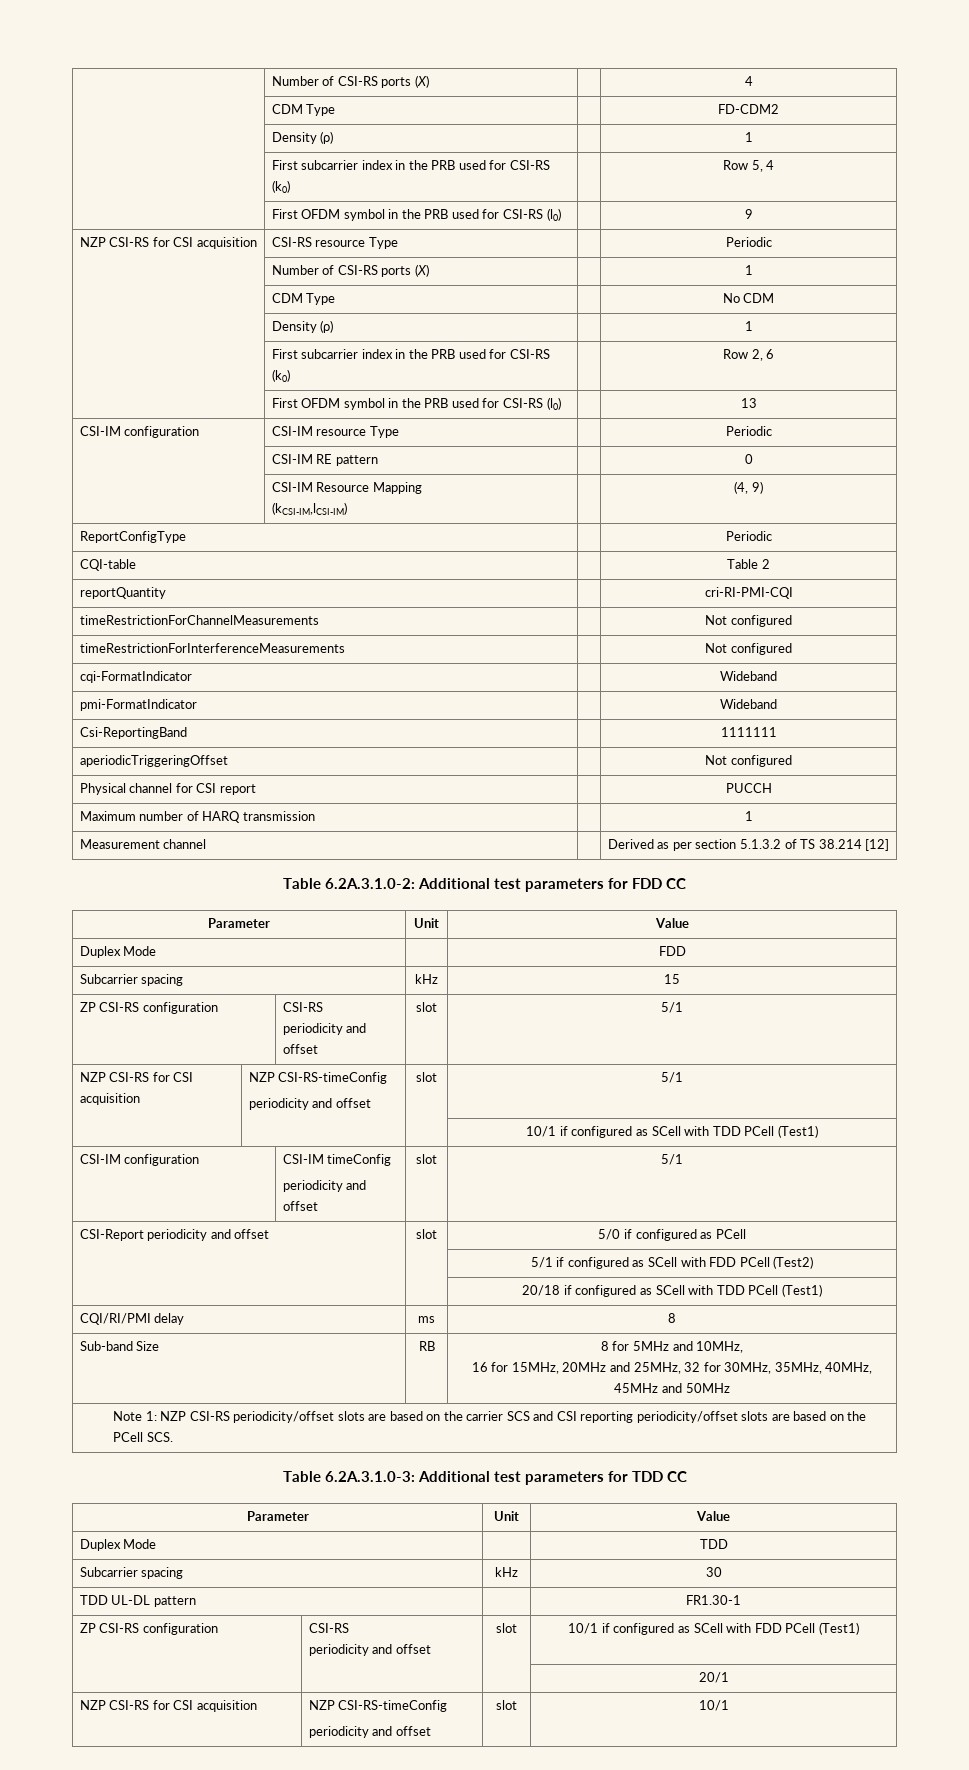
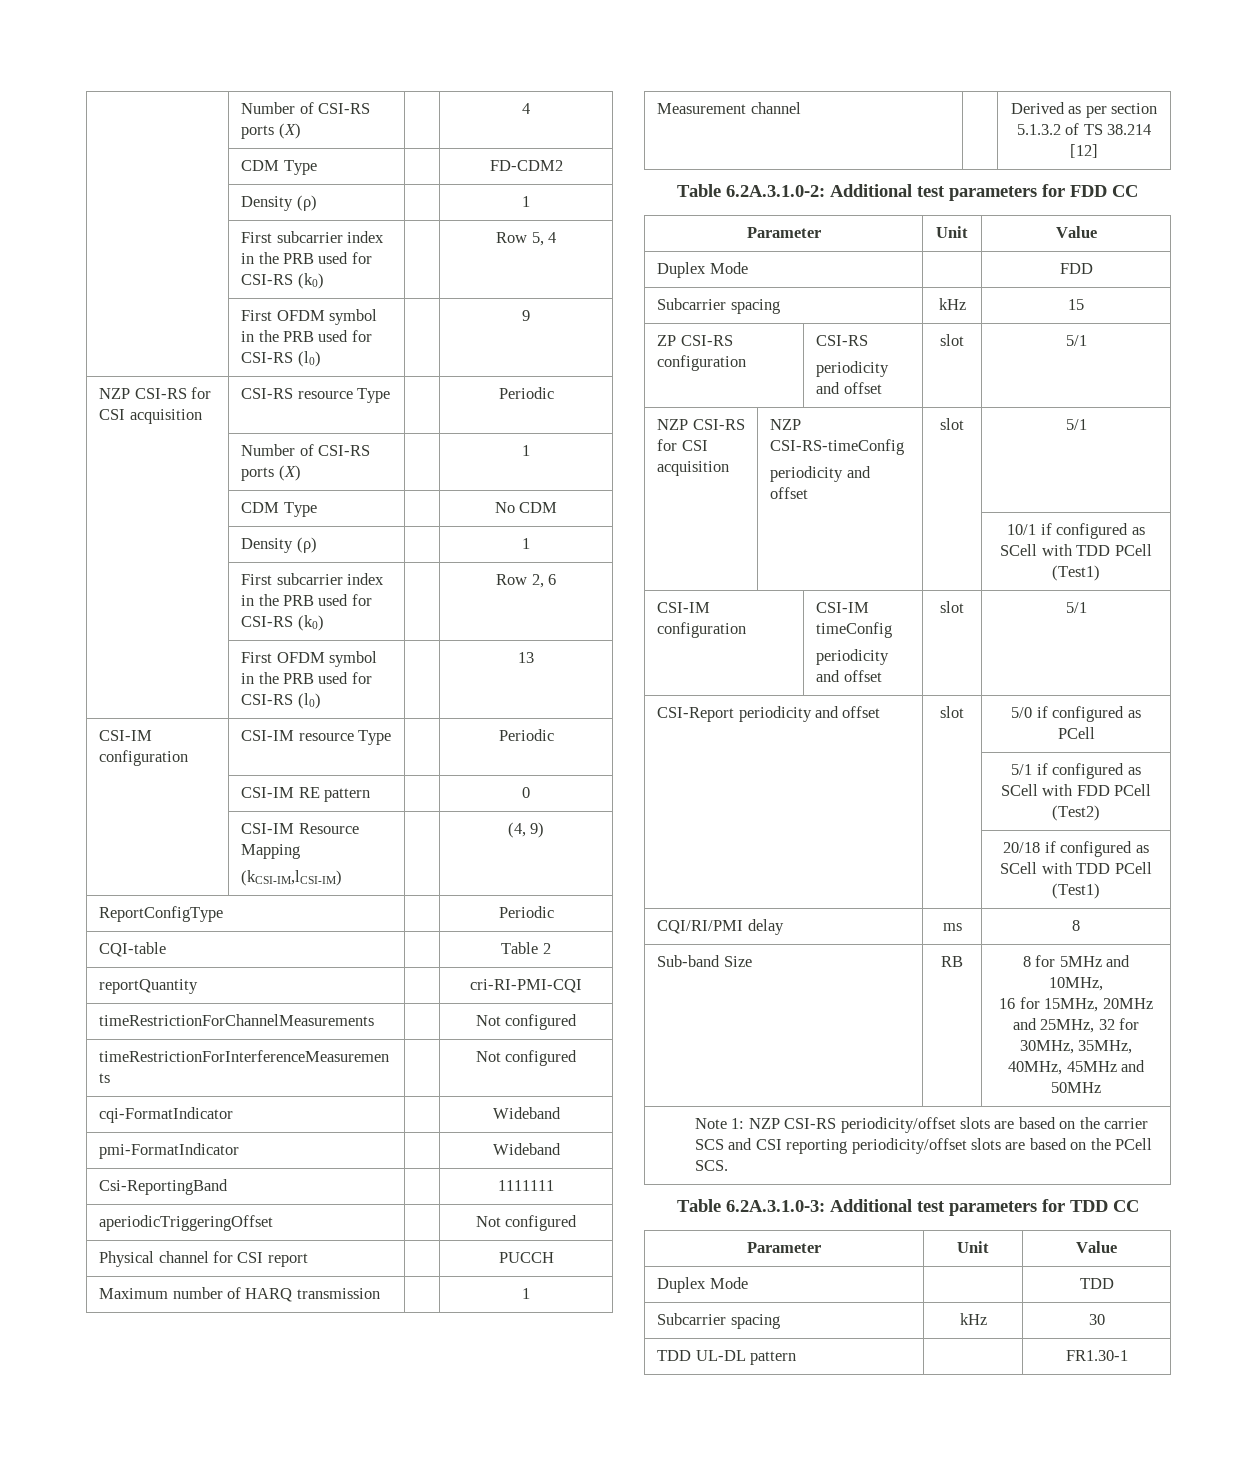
[79,1623,218,1635] [308,1623,349,1633] [308,1644,431,1656] [496,1623,517,1633] [568,1622,859,1635] [698,1672,729,1683] [79,1700,257,1712] [308,1700,448,1712] [308,1726,431,1738] [496,1700,517,1710] [698,1700,729,1711] // ZP CSI-RS configuration | CSI-RS // periodicity and offset | slot | 10/1 if configured as SCell with FDD PCell (Test1) // | | | 20/1 // NZP CSI-RS for CSI acquisition | NZP CSI-RS-timeConfig // periodicity and offset | slot | 10/1 -> (1128, 1355) none

